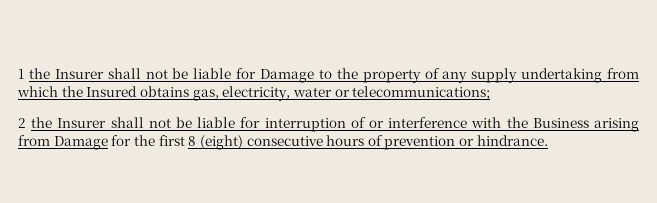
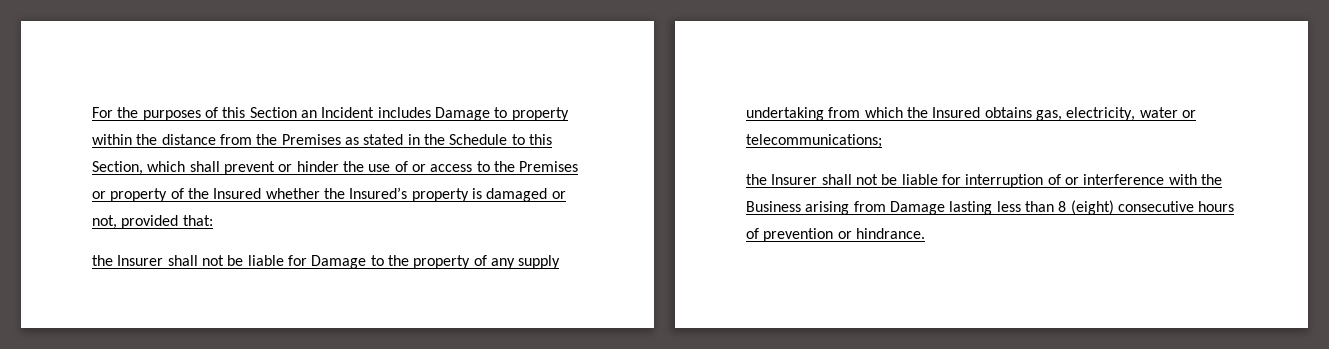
[18,69,24,79] 1 -> [92,107,569,121] [92,134,552,145] [92,161,579,175] [92,187,566,202] [92,215,213,229] For the purposes of this Section an Incident includes Damage to property within the distance from the Premises as stated in the Schedule to this Section, which shall prevent or hinder the use of or access to the Premises or property of the Insured whether the Insured’s property is damaged or not, provided that: //
[18,118,26,128] 2 -> (882, 141) none
[111,135,185,146] for the first -> [949,201,1054,215] lasting less than

